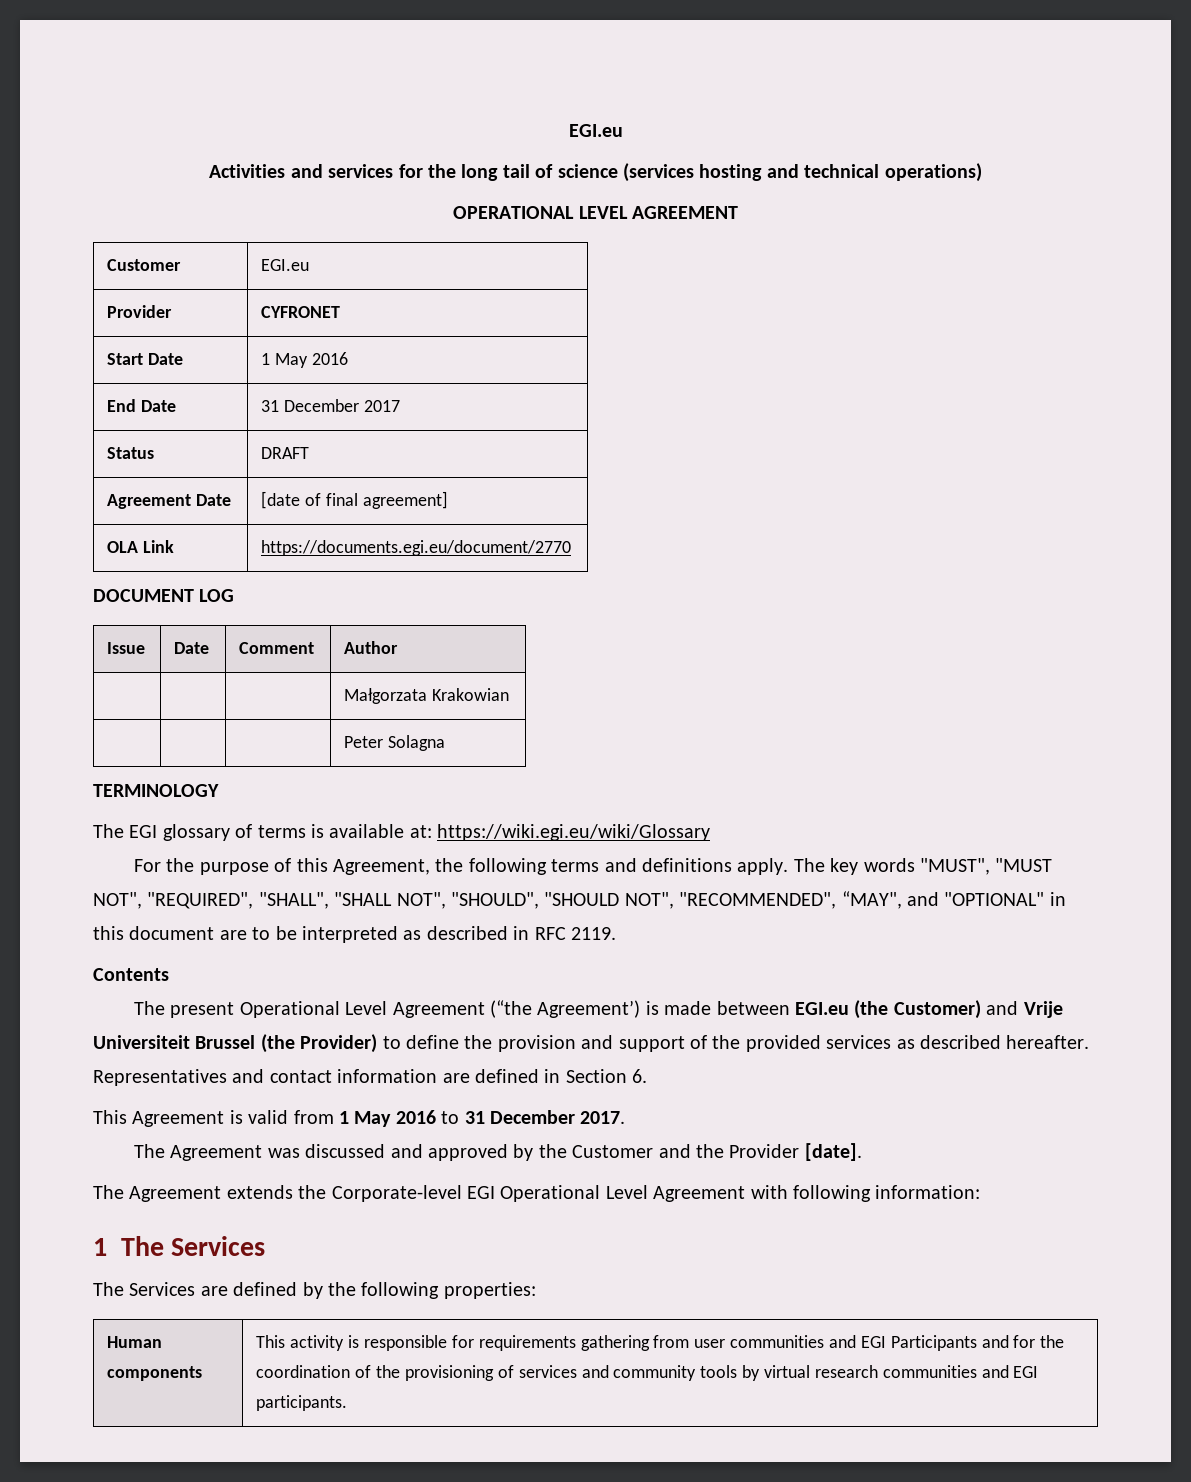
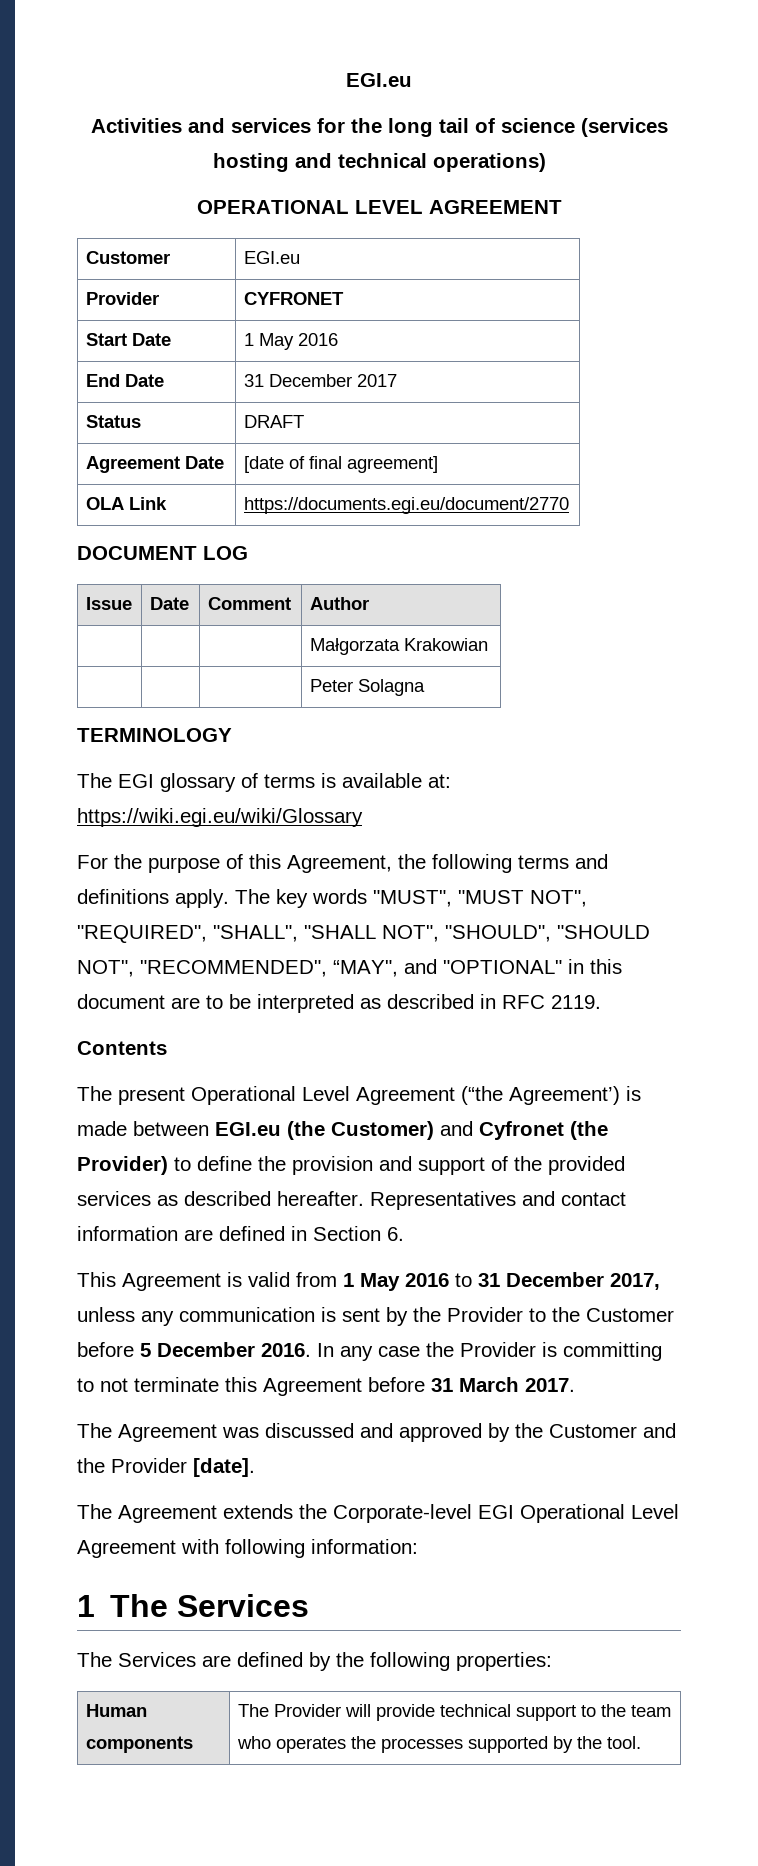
[1023,1001,1063,1018] [93,1035,256,1049] Vrije Universiteit Brussel -> [479,1121,564,1140] Cyfronet
(575, 1117) none -> [610,1273,660,1290] [77,1307,674,1326] [77,1342,662,1361] [77,1377,519,1396] 2017, unless any communication is sent by the Provider to the Customer before 5 December 2016. In any case the Provider is committing to not terminate this Agreement before 31 March
[256,1335,1065,1351] [256,1365,1039,1381] [256,1395,348,1411] This activity is responsible for requirements gathering from user communities and EGI Participants and for the coordination of the provisioning of services and community tools by virtual research communities and EGI participants. -> [237,1704,671,1721] [236,1736,641,1753] The Provider will provide technical support to the team who operates the processes supported by the tool.

